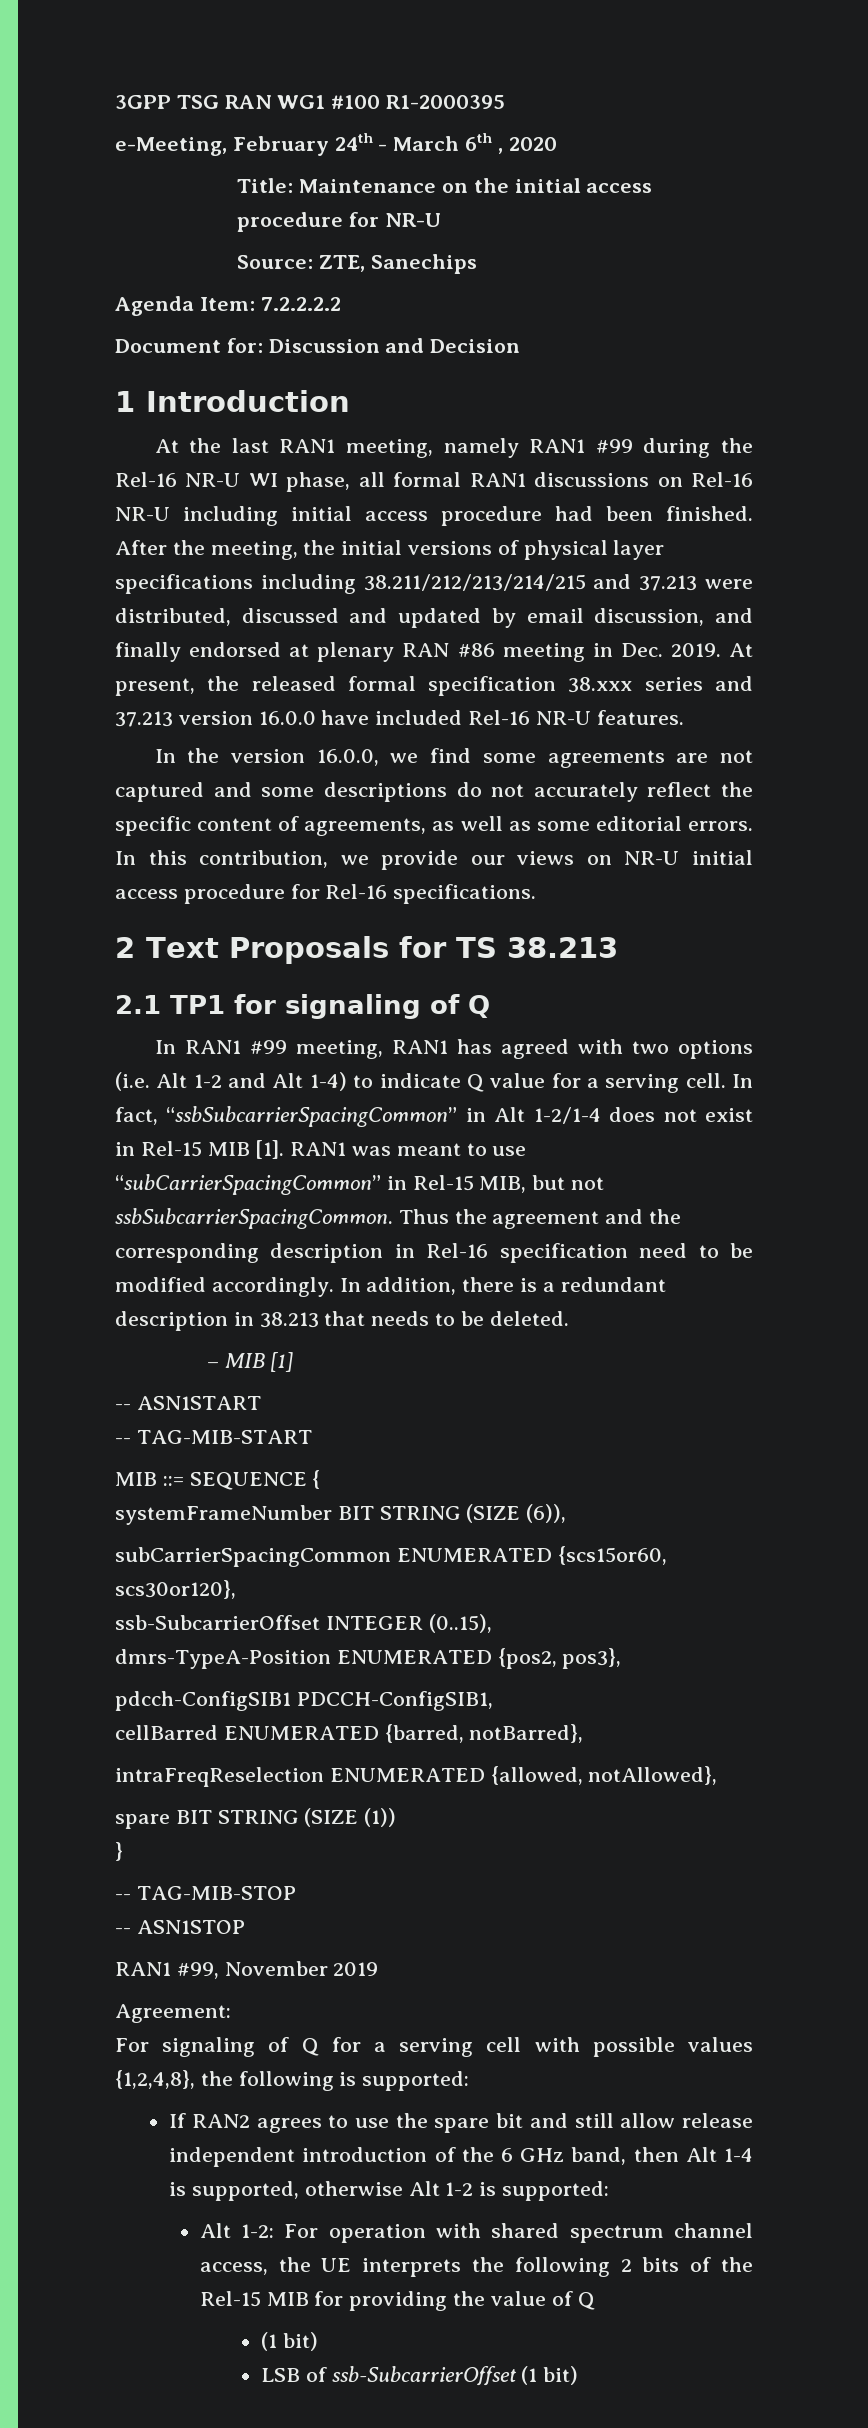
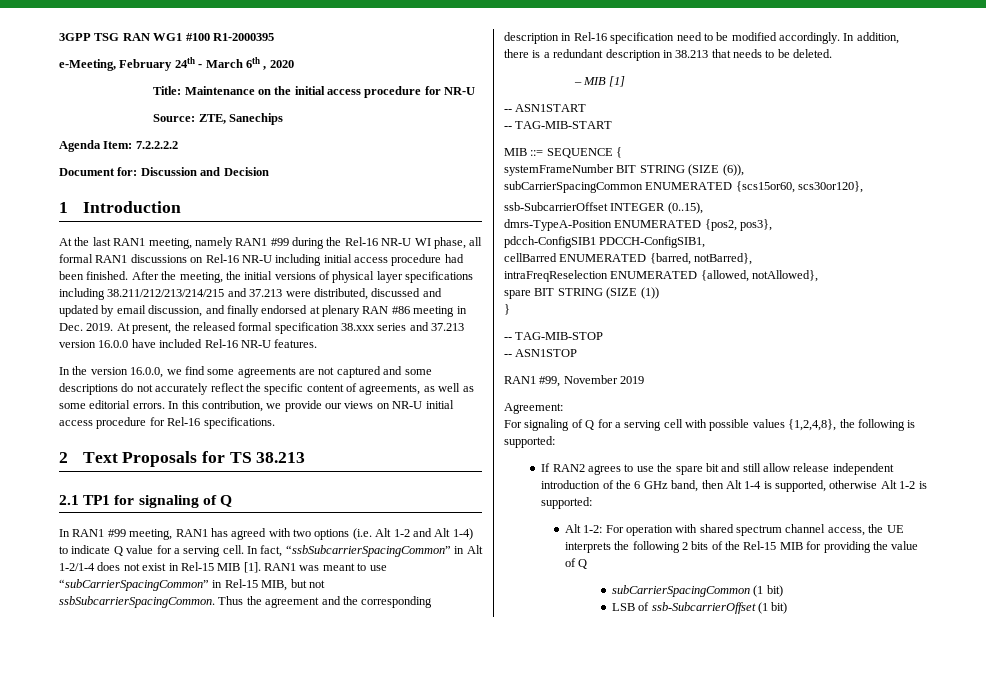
(595, 2301) none -> [611,585,750,597] subCarrierSpacingCommon

